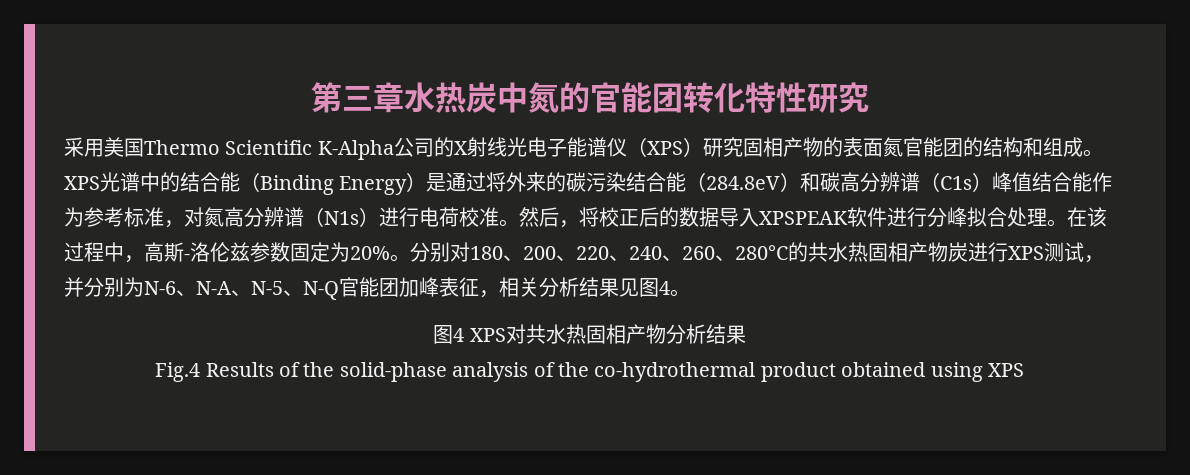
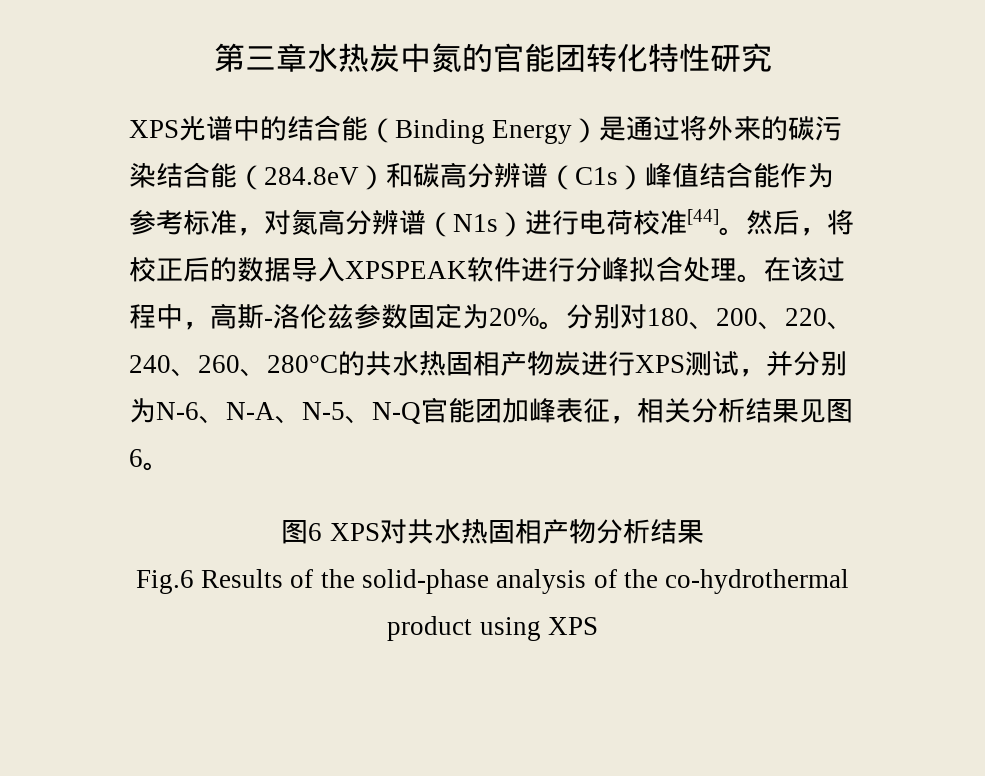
[64,137,1103,160] 采用美国Thermo Scientific K-Alpha公司的X射线光电子能谱仪（XPS）研究固相产物的表面氮官能团的结构和组成。 -> (772, 57) none
(499, 217) none -> [687,209,719,225] [44]
[659,281,670,295] 4 -> [129,449,143,467] 6
[453,328,465,342] 4 -> [308,523,323,541] 6
[155,362,201,382] Fig.4 -> [135,570,194,594] Fig.6
[841,362,926,377] obtained -> (473, 628) none

